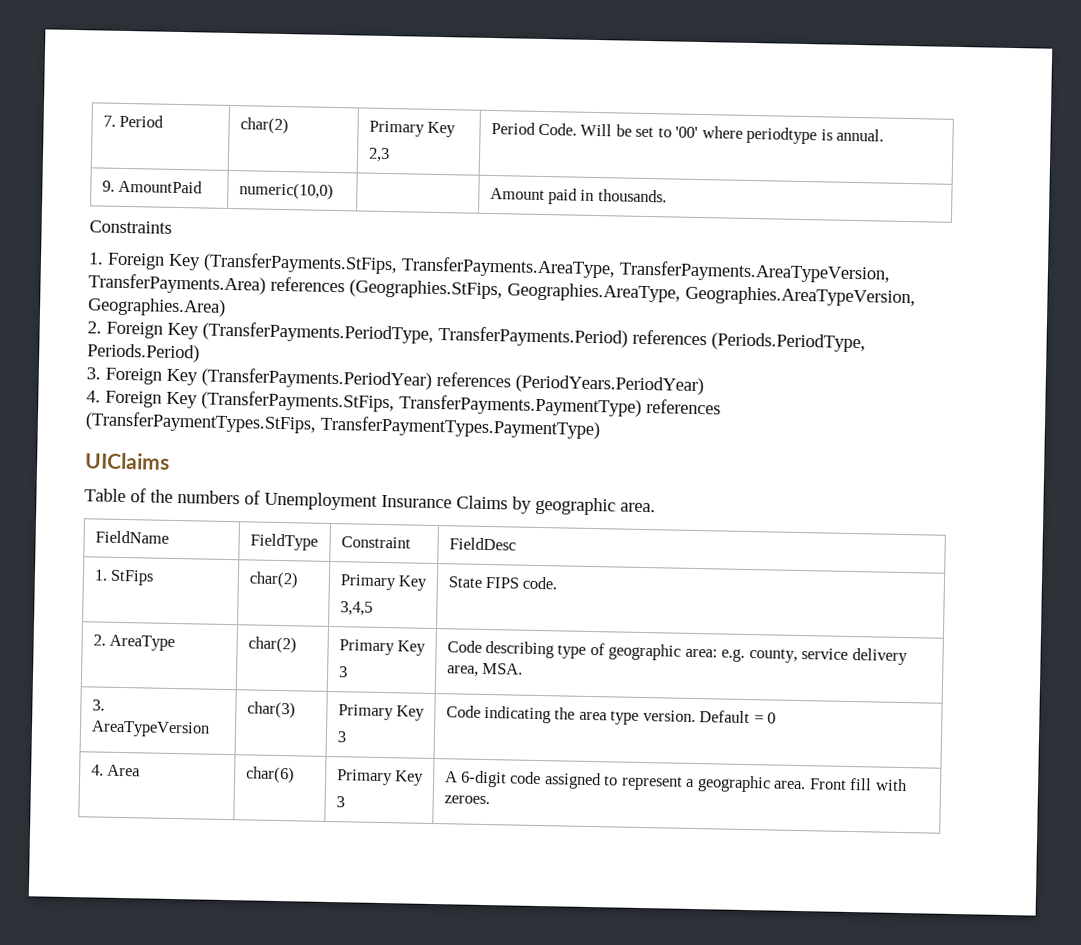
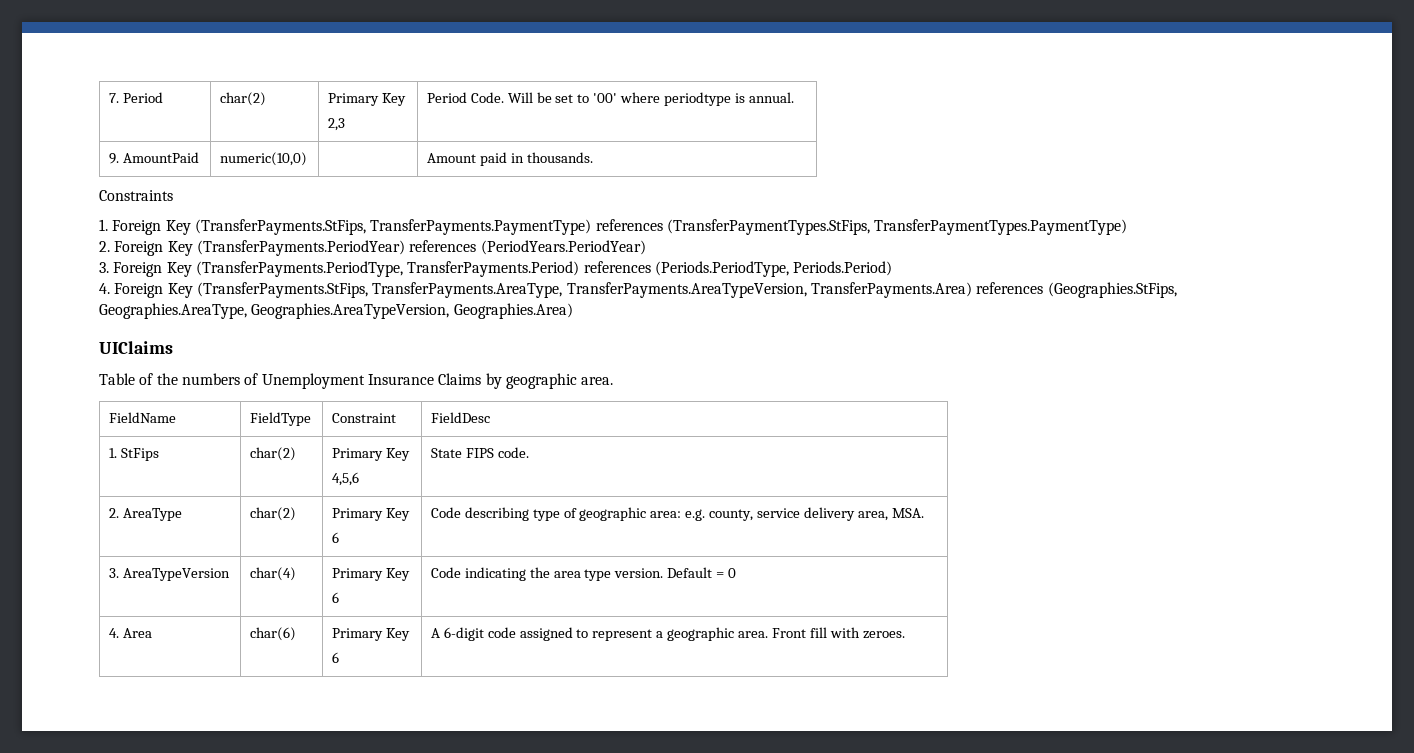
(398, 263) none -> [370,219,1128,235] [99,240,646,256] [99,261,893,277] [99,282,368,298] TransferPayments.PaymentType) references (TransferPaymentTypes.StFips, TransferPaymentTypes.PaymentType) // 2. Foreign Key (TransferPayments.PeriodYear) references (PeriodYears.PeriodYear) // 3. Foreign Key (TransferPayments.PeriodType, TransferPayments.Period) references (Periods.PeriodType, Periods.Period) // 4. Foreign Key (TransferPayments.StFips,
[87,321,866,353] [87,343,200,363] [86,367,704,396] [86,390,721,417] [85,411,600,440] // 2. Foreign Key (TransferPayments.PeriodType, TransferPayments.Period) references (Periods.PeriodType, Periods.Period) // 3. Foreign Key (TransferPayments.PeriodYear) references (PeriodYears.PeriodYear) // 4. Foreign Key (TransferPayments.StFips, TransferPayments.PaymentType) references (TransferPaymentTypes.StFips, TransferPaymentTypes.PaymentType) -> (573, 311) none
[339,601,373,616] 3,4,5 -> [331,472,359,486] 4,5,6
[338,666,348,678] 3 -> [331,532,339,543] 6
[246,701,296,719] [337,704,425,721] [336,731,346,743] char(3) | Primary Key // 3 -> [249,567,296,581] [331,568,410,581] [331,592,339,603] char(4) | Primary Key // 6
[335,796,345,808] 3 -> [331,652,339,663] 6

